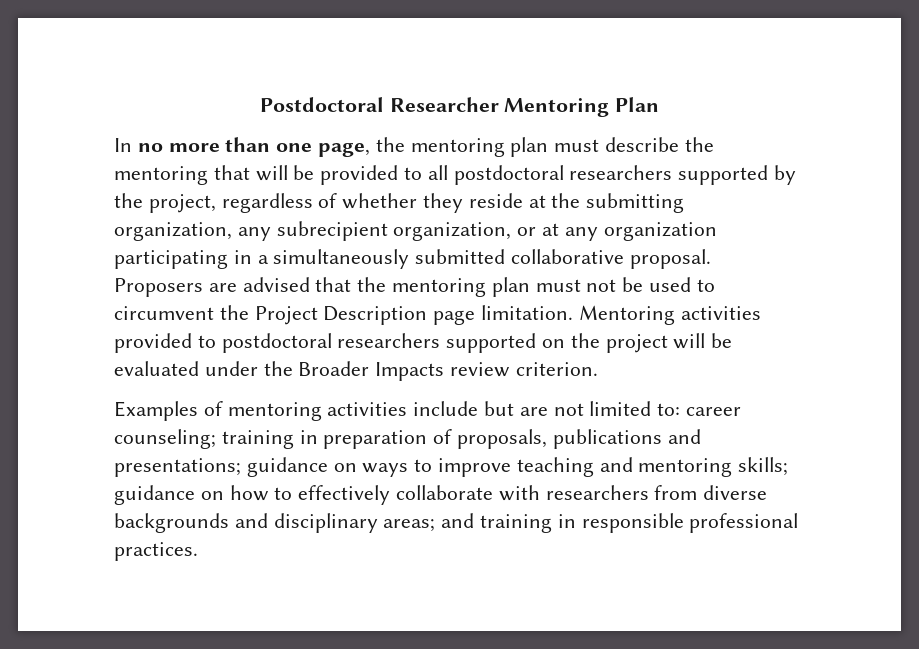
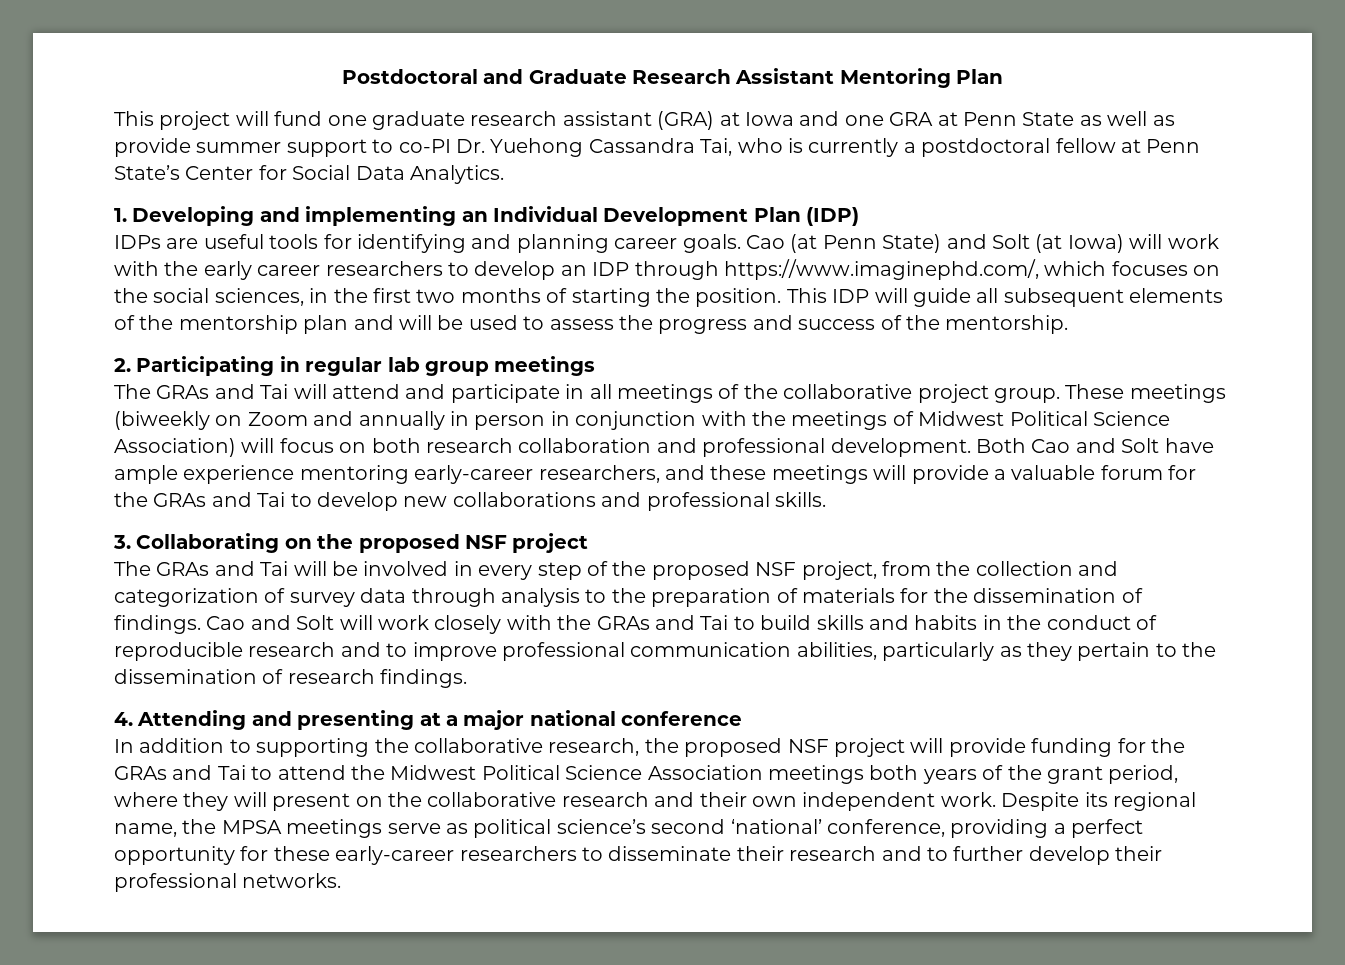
[389,97,660,117] [114,137,714,157] [114,165,797,185] [114,193,685,213] [114,221,717,241] [114,249,711,269] [114,277,715,297] [114,305,761,325] [114,333,733,353] [114,361,598,381] [114,401,742,421] [114,429,701,449] [114,457,789,477] [114,485,768,505] [114,513,799,533] [114,542,198,561] Researcher Mentoring Plan // In no more than one page, the mentoring plan must describe the mentoring that will be provided to all postdoctoral researchers supported by the project, regardless of whether they reside at the submitting organization, any subrecipient organization, or at any organization participating in a simultaneously submitted collaborative proposal. Proposers are advised that the mentoring plan must not be used to circumvent the Project Description page limitation. Mentoring activities provided to postdoctoral researchers supported on the project will be evaluated under the Broader Impacts review criterion. // Examples of mentoring activities include but are not limited to: career counseling; training in preparation of proposals, publications and presentations; guidance on ways to improve teaching and mentoring skills; guidance on how to effectively collaborate with researchers from diverse backgrounds and disciplinary areas; and training in responsible professional practices. -> [483,68,1004,88] [114,111,1175,130] [114,138,1201,157] [114,165,504,184] [114,206,860,226] [114,234,1219,253] [114,259,1221,280] [114,288,1224,307] [114,315,1069,334] [114,356,596,376] [114,384,1226,403] [114,411,1170,430] [114,438,1214,457] [114,465,1197,484] [114,492,826,511] [113,533,589,553] [114,561,1119,580] [114,588,1143,607] [114,615,1157,634] [114,642,1217,661] [114,669,468,688] [114,710,743,730] [114,738,1185,757] [114,765,1179,784] [114,792,1196,811] [114,819,1144,838] [114,846,1163,865] [114,873,342,892] and Graduate Research Assistant Mentoring Plan // This project will fund one graduate research assistant (GRA) at Iowa and one GRA at Penn State as well as provide summer support to co-PI Dr. Yuehong Cassandra Tai, who is currently a postdoctoral fellow at Penn State’s Center for Social Data Analytics. // 1. Developing and implementing an Individual Development Plan (IDP) // IDPs are useful tools for identifying and planning career goals. Cao (at Penn State) and Solt (at Iowa) will work with the early career researchers to develop an IDP through https://www.imaginephd.com/, which focuses on the social sciences, in the first two months of starting the position. This IDP will guide all subsequent elements of the mentorship plan and will be used to assess the progress and success of the mentorship. // 2. Participating in regular lab group meetings // The GRAs and Tai will attend and participate in all meetings of the collaborative project group. These meetings (biweekly on Zoom and annually in person in conjunction with the meetings of Midwest Political Science Association) will focus on both research collaboration and professional development. Both Cao and Solt have ample experience mentoring early-career researchers, and these meetings will provide a valuable forum for the GRAs and Tai to develop new collaborations and professional skills. // 3. Collaborating on the proposed NSF project // The GRAs and Tai will be involved in every step of the proposed NSF project, from the collection and categorization of survey data through analysis to the preparation of materials for the dissemination of findings. Cao and Solt will work closely with the GRAs and Tai to build skills and habits in the conduct of reproducible research and to improve professional communication abilities, particularly as they pertain to the dissemination of research findings. // 4. Attending and presenting at a major national conference // In addition to supporting the collaborative research, the proposed NSF project will provide funding for the GRAs and Tai to attend the Midwest Political Science Association meetings both years of the grant period, where they will present on the collaborative research and their own independent work. Despite its regional name, the MPSA meetings serve as political science’s second ‘national’ conference, providing a perfect opportunity for these early-career researchers to disseminate their research and to further develop their professional networks.

